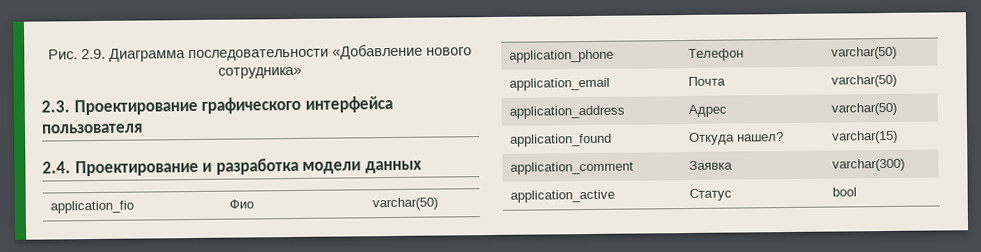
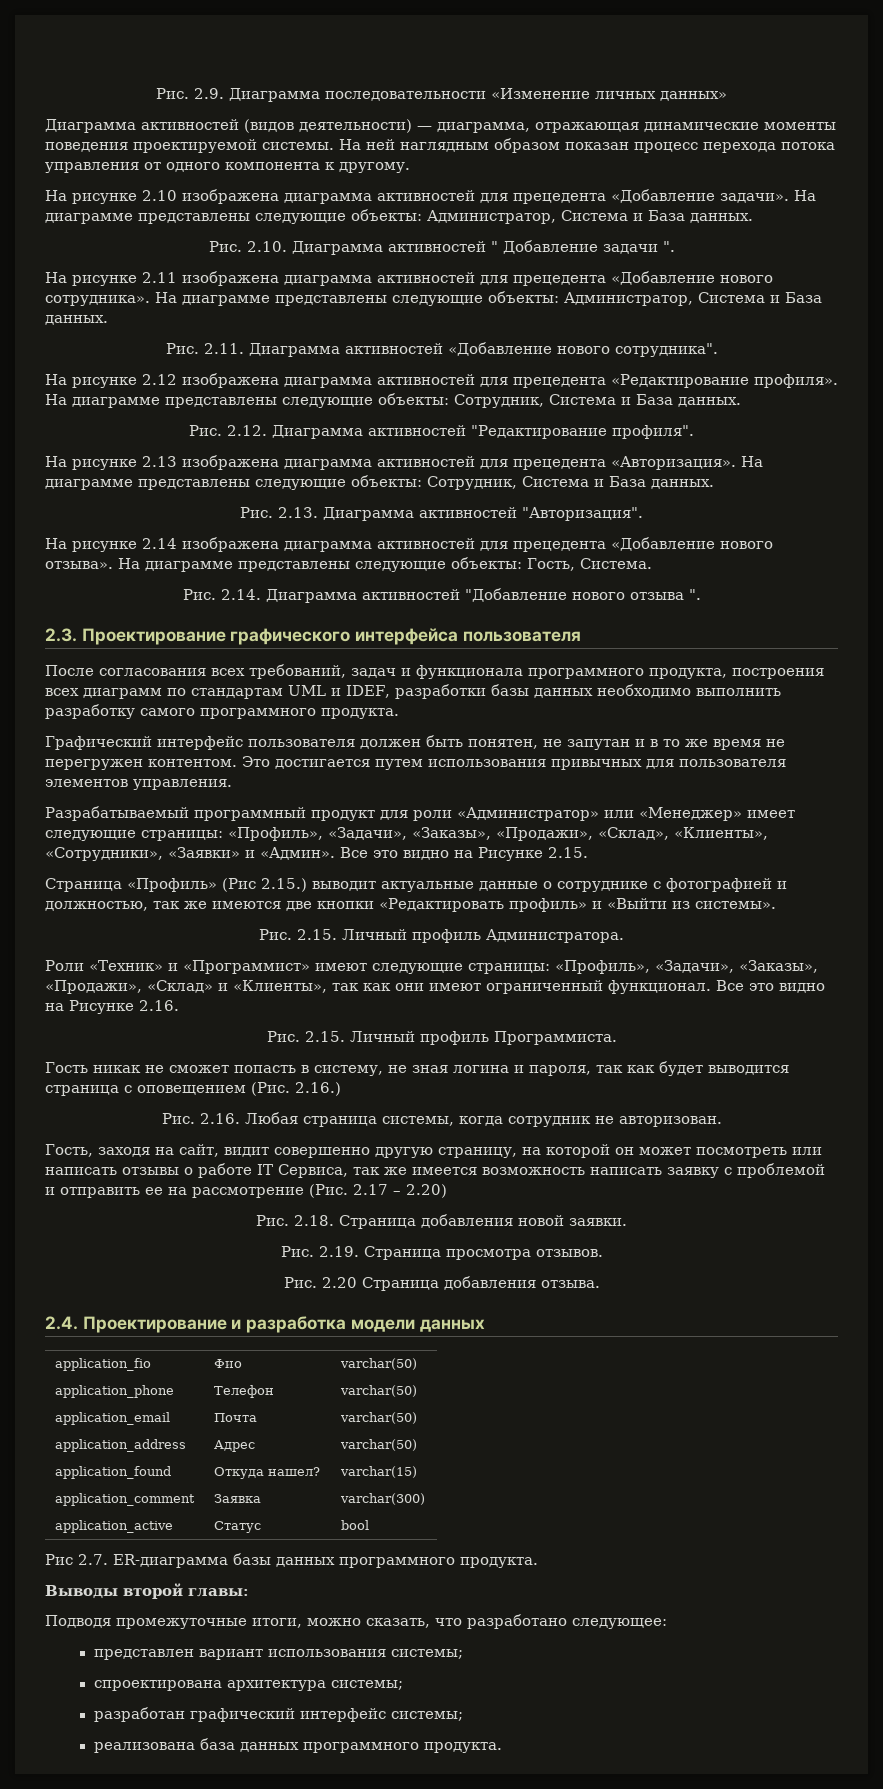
[332,43,472,60] [218,66,302,79] «Добавление нового сотрудника» -> [491,88,727,101] [45,119,836,133] [45,138,835,153] [45,162,410,173] [45,189,816,204] [45,209,753,224] [208,240,675,255] [45,271,773,286] [45,291,822,306] [45,315,108,325] [165,342,718,357] [45,373,838,388] [45,393,741,408] [189,425,694,439] [45,455,763,470] [45,475,714,490] [240,507,643,521] [45,537,773,552] [45,557,652,572] [182,588,701,603] «Изменение личных данных» // Диаграмма активностей (видов деятельности) — диаграмма, отражающая динамические моменты поведения проектируемой системы. На ней наглядным образом показан процесс перехода потока управления от одного компонента к другому. // На рисунке 2.10 изображена диаграмма активностей для прецедента «Добавление задачи». На диаграмме представлены следующие объекты: Администратор, Система и База данных. // Рис. 2.10. Диаграмма активностей " Добавление задачи ". // На рисунке 2.11 изображена диаграмма активностей для прецедента «Добавление нового сотрудника». На диаграмме представлены следующие объекты: Администратор, Система и База данных. // Рис. 2.11. Диаграмма активностей «Добавление нового сотрудника". // На рисунке 2.12 изображена диаграмма активностей для прецедента «Редактирование профиля». На диаграмме представлены следующие объекты: Сотрудник, Система и База данных. // Рис. 2.12. Диаграмма активностей "Редактирование профиля". // На рисунке 2.13 изображена диаграмма активностей для прецедента «Авторизация». На диаграмме представлены следующие объекты: Сотрудник, Система и База данных. // Рис. 2.13. Диаграмма активностей "Авторизация". // На рисунке 2.14 изображена диаграмма активностей для прецедента «Добавление нового отзыва». На диаграмме представлены следующие объекты: Гость, Система. // Рис. 2.14. Диаграмма активностей "Добавление нового отзыва ".
(143, 128) none -> [45,664,824,679] [45,684,781,699] [45,704,399,719] [45,735,785,750] [45,756,786,770] [45,779,232,790] [45,806,795,821] [45,827,768,841] [45,847,588,861] [45,878,787,892] [45,898,776,912] [259,929,624,943] [45,960,818,974] [45,980,825,994] [45,1000,179,1014] [266,1031,617,1045] [45,1061,789,1076] [45,1082,341,1096] [161,1112,722,1127] [45,1144,822,1158] [45,1163,825,1178] [45,1184,447,1198] [256,1214,627,1229] [280,1246,603,1260] [283,1276,600,1291] // После согласования всех требований, задач и функционала программного продукта, построения всех диаграмм по стандартам UML и IDEF, разработки базы данных необходимо выполнить разработку самого программного продукта. // Графический интерфейс пользователя должен быть понятен, не запутан и в то же время не перегружен контентом. Это достигается путем использования привычных для пользователя элементов управления. // Разрабатываемый программный продукт для роли «Администратор» или «Менеджер» имеет следующие страницы: «Профиль», «Задачи», «Заказы», «Продажи», «Склад», «Клиенты», «Сотрудники», «Заявки» и «Админ». Все это видно на Рисунке 2.15. // Страница «Профиль» (Рис 2.15.) выводит актуальные данные о сотруднике с фотографией и должностью, так же имеются две кнопки «Редактировать профиль» и «Выйти из системы». // Рис. 2.15. Личный профиль Администратора. // Роли «Техник» и «Программист» имеют следующие страницы: «Профиль», «Задачи», «Заказы», «Продажи», «Склад» и «Клиенты», так как они имеют ограниченный функционал. Все это видно на Рисунке 2.16. // Рис. 2.15. Личный профиль Программиста. // Гость никак не сможет попасть в систему, не зная логина и пароля, так как будет выводится страница с оповещением (Рис. 2.16.) // Рис. 2.16. Любая страница системы, когда сотрудник не авторизован. // Гость, заходя на сайт, видит совершенно другую страницу, на которой он может посмотреть или написать отзывы о работе IT Сервиса, так же имеется возможность написать заявку с проблемой и отправить ее на рассмотрение (Рис. 2.17 – 2.20) // Рис. 2.18. Страница добавления новой заявки. // Рис. 2.19. Страница просмотра отзывов. // Рис. 2.20 Страница добавления отзыва.
(858, 192) none -> [45,1553,538,1568] [45,1583,249,1599] [45,1614,667,1629] [93,1649,463,1660] [93,1680,403,1691] [93,1707,463,1722] [93,1738,502,1753] // Рис 2.7. ER-диаграмма базы данных программного продукта. // Выводы второй главы: // Подводя промежуточные итоги, можно сказать, что разработано следующее: // представлен вариант использования системы; // спроектирована архитектура системы; // разработан графический интерфейс системы; // реализована база данных программного продукта.

